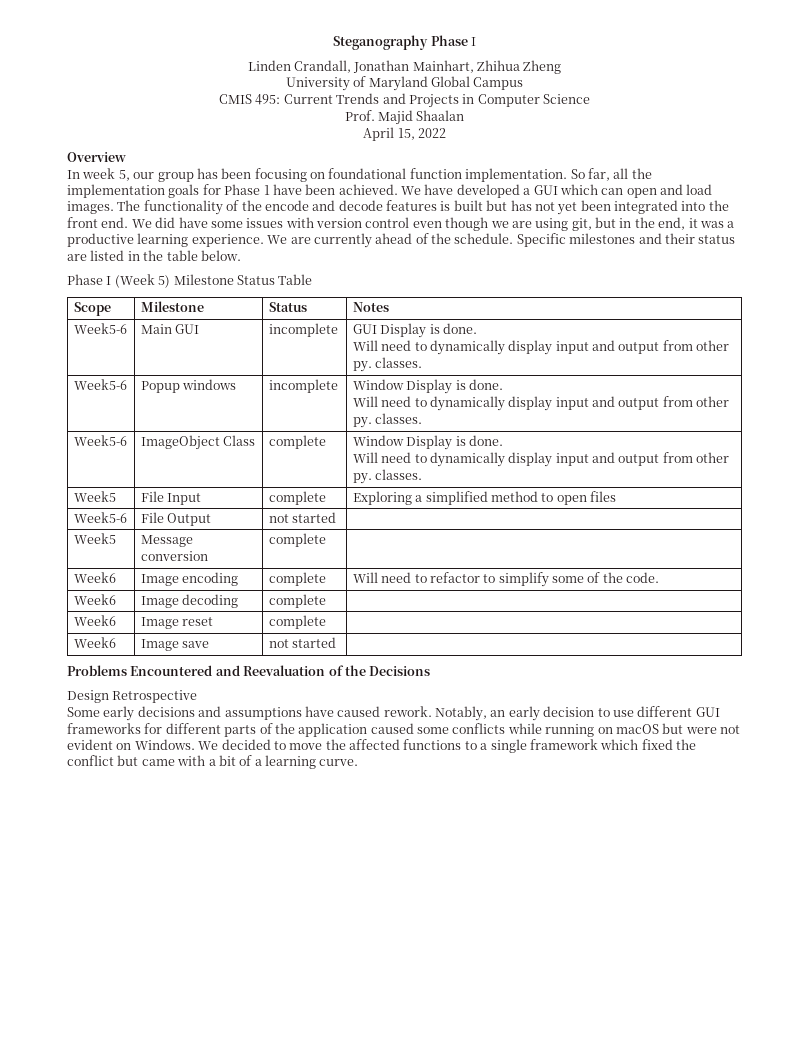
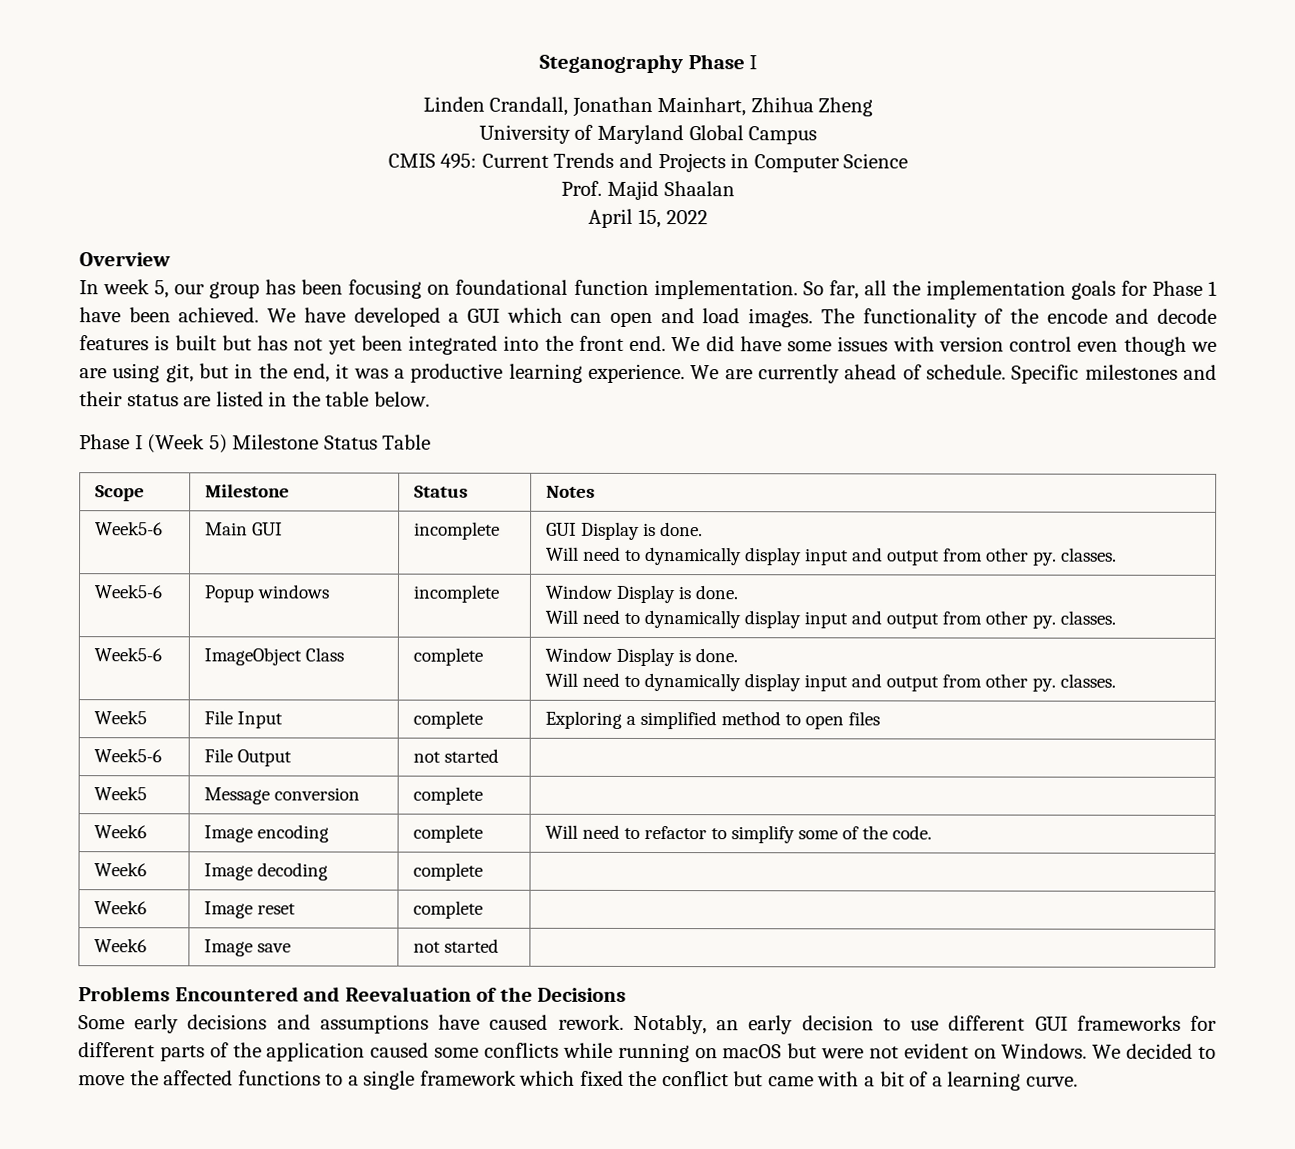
[431,233,451,244] the -> (922, 372) none
[67,690,198,703] // Design Retrospective -> (627, 994) none

